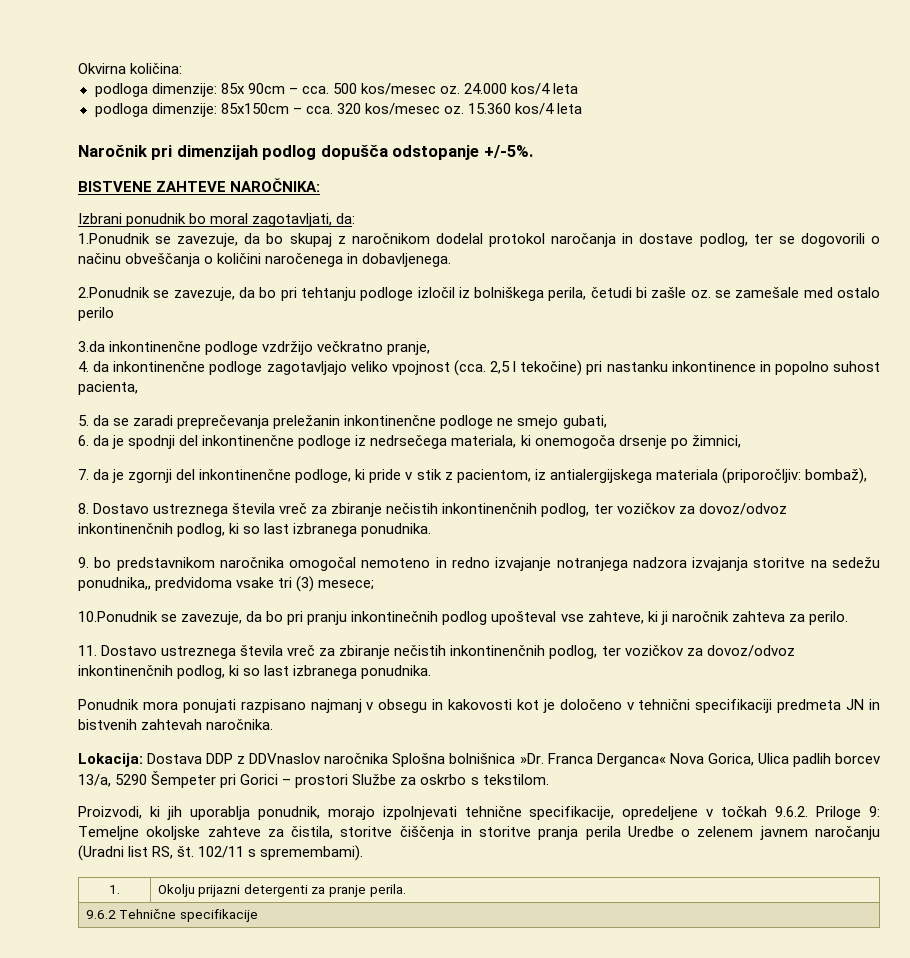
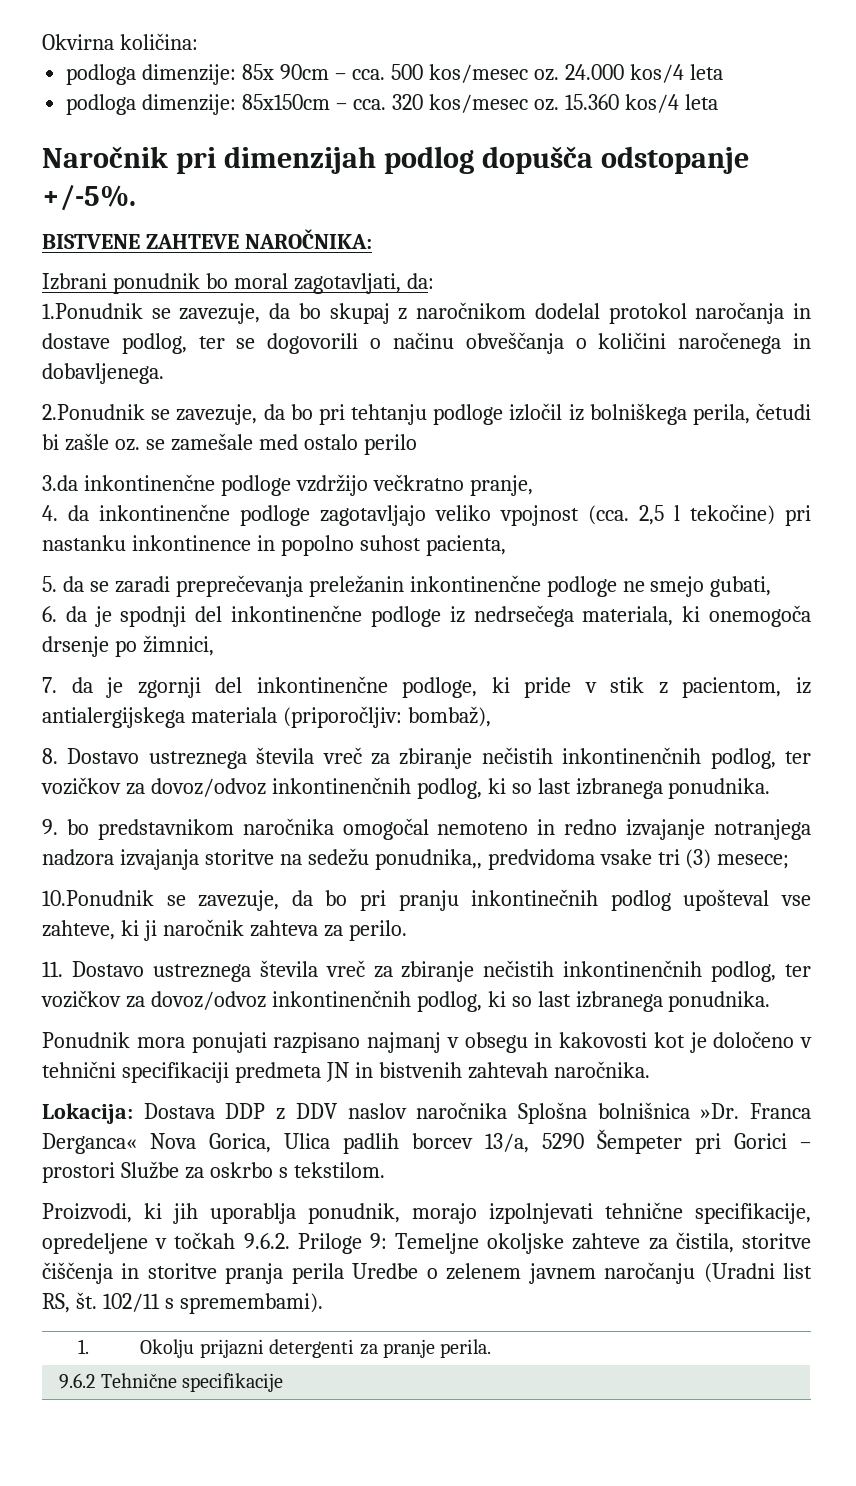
[249,753,321,764] DDVnaslov -> [295,1103,407,1119] DDV naslov

